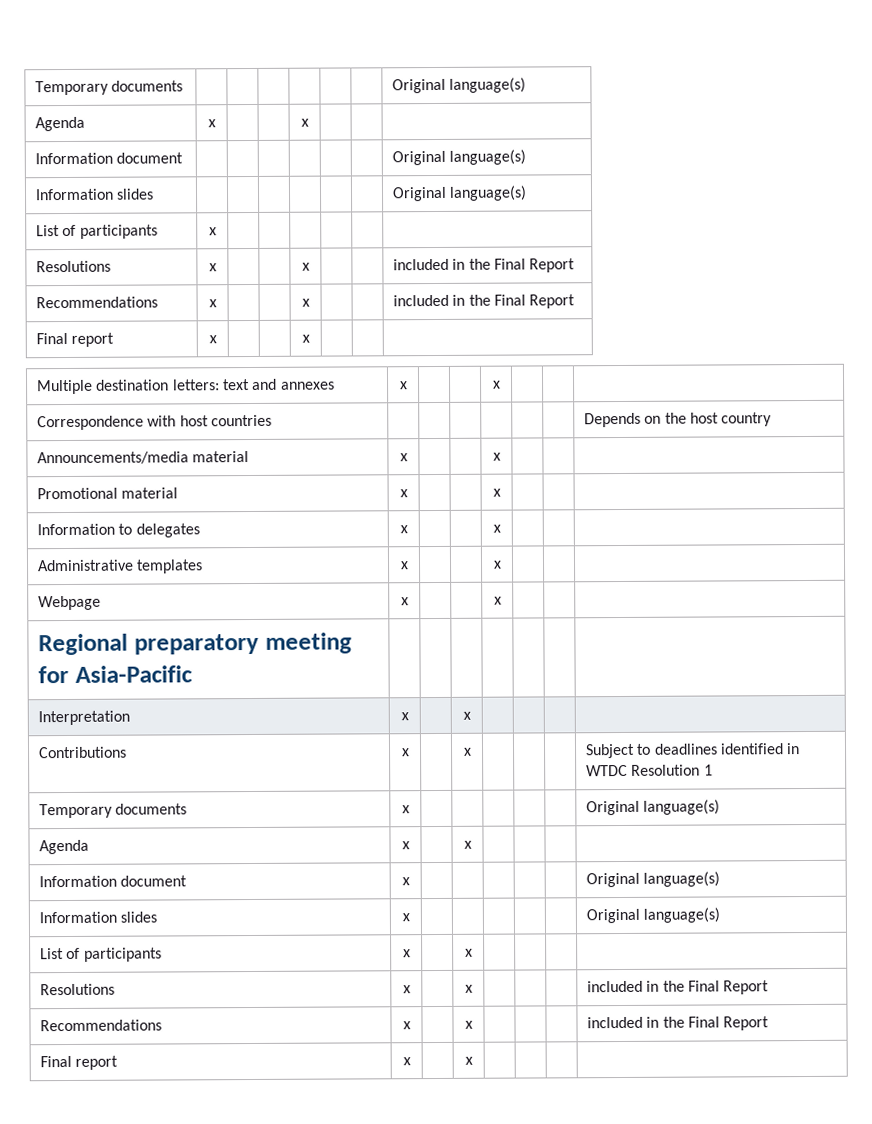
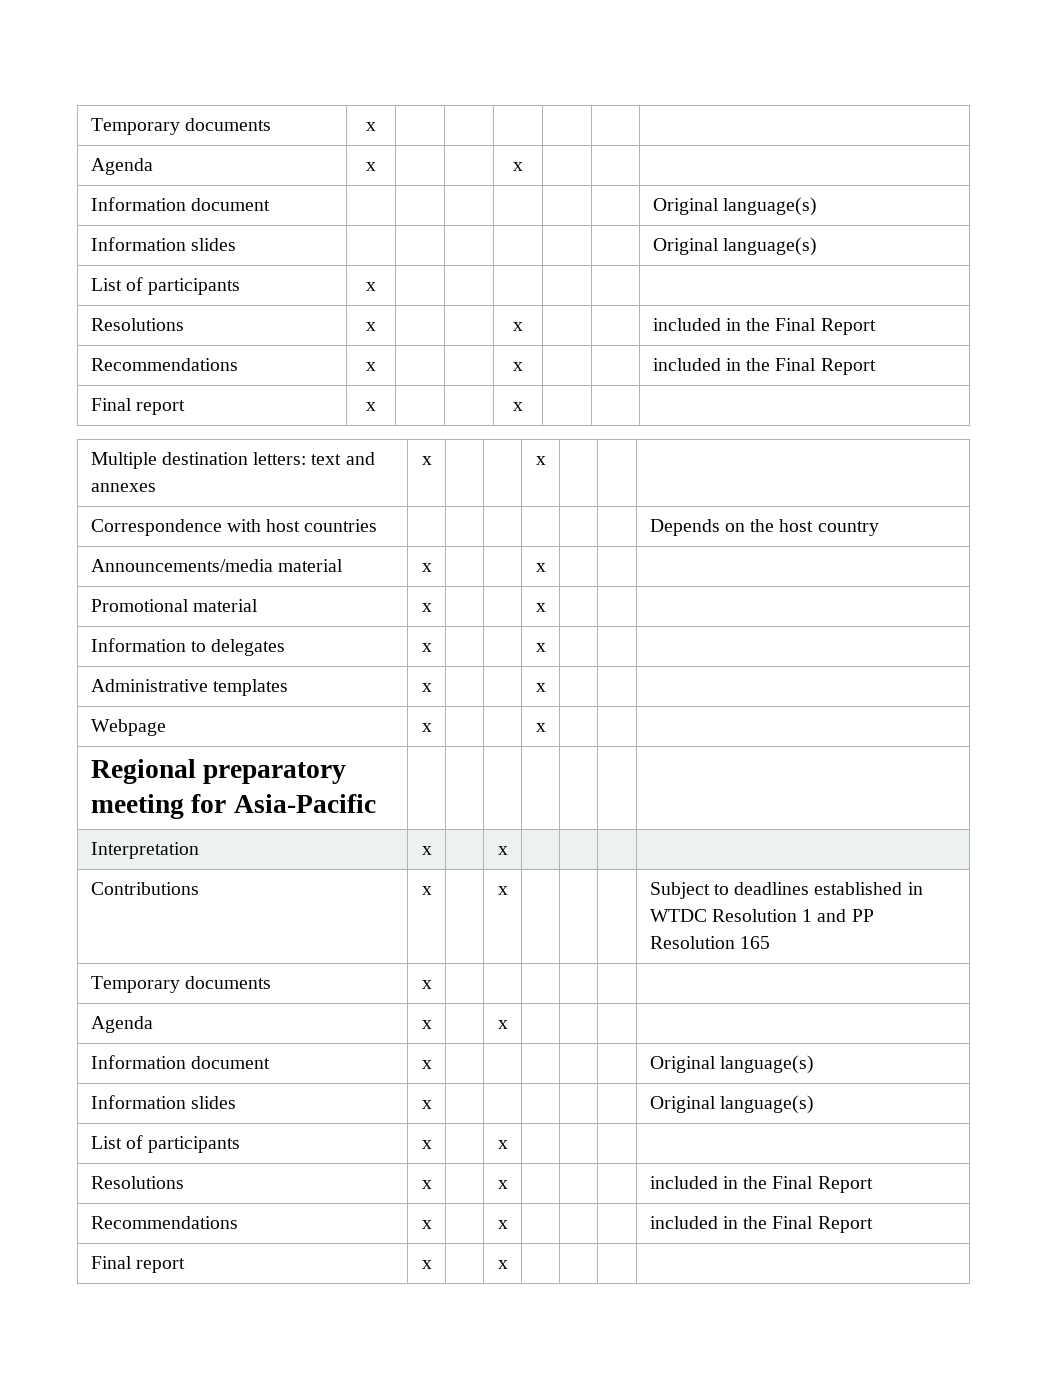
[35,80,184,96] [392,77,527,94] Temporary documents | | | | | | | Original language(s) -> [90,118,271,135] [366,122,376,131] Temporary documents | x | | | | | |
[720,743,785,755] identified -> [814,882,903,895] established
[39,803,188,819] [401,805,410,814] [586,799,721,816] // Temporary documents | x | | | | | | Original language(s) -> [817,909,874,922] [649,936,770,949] [90,976,271,993] [421,980,432,989] and PP Resolution 165 // Temporary documents | x | | | | | |

